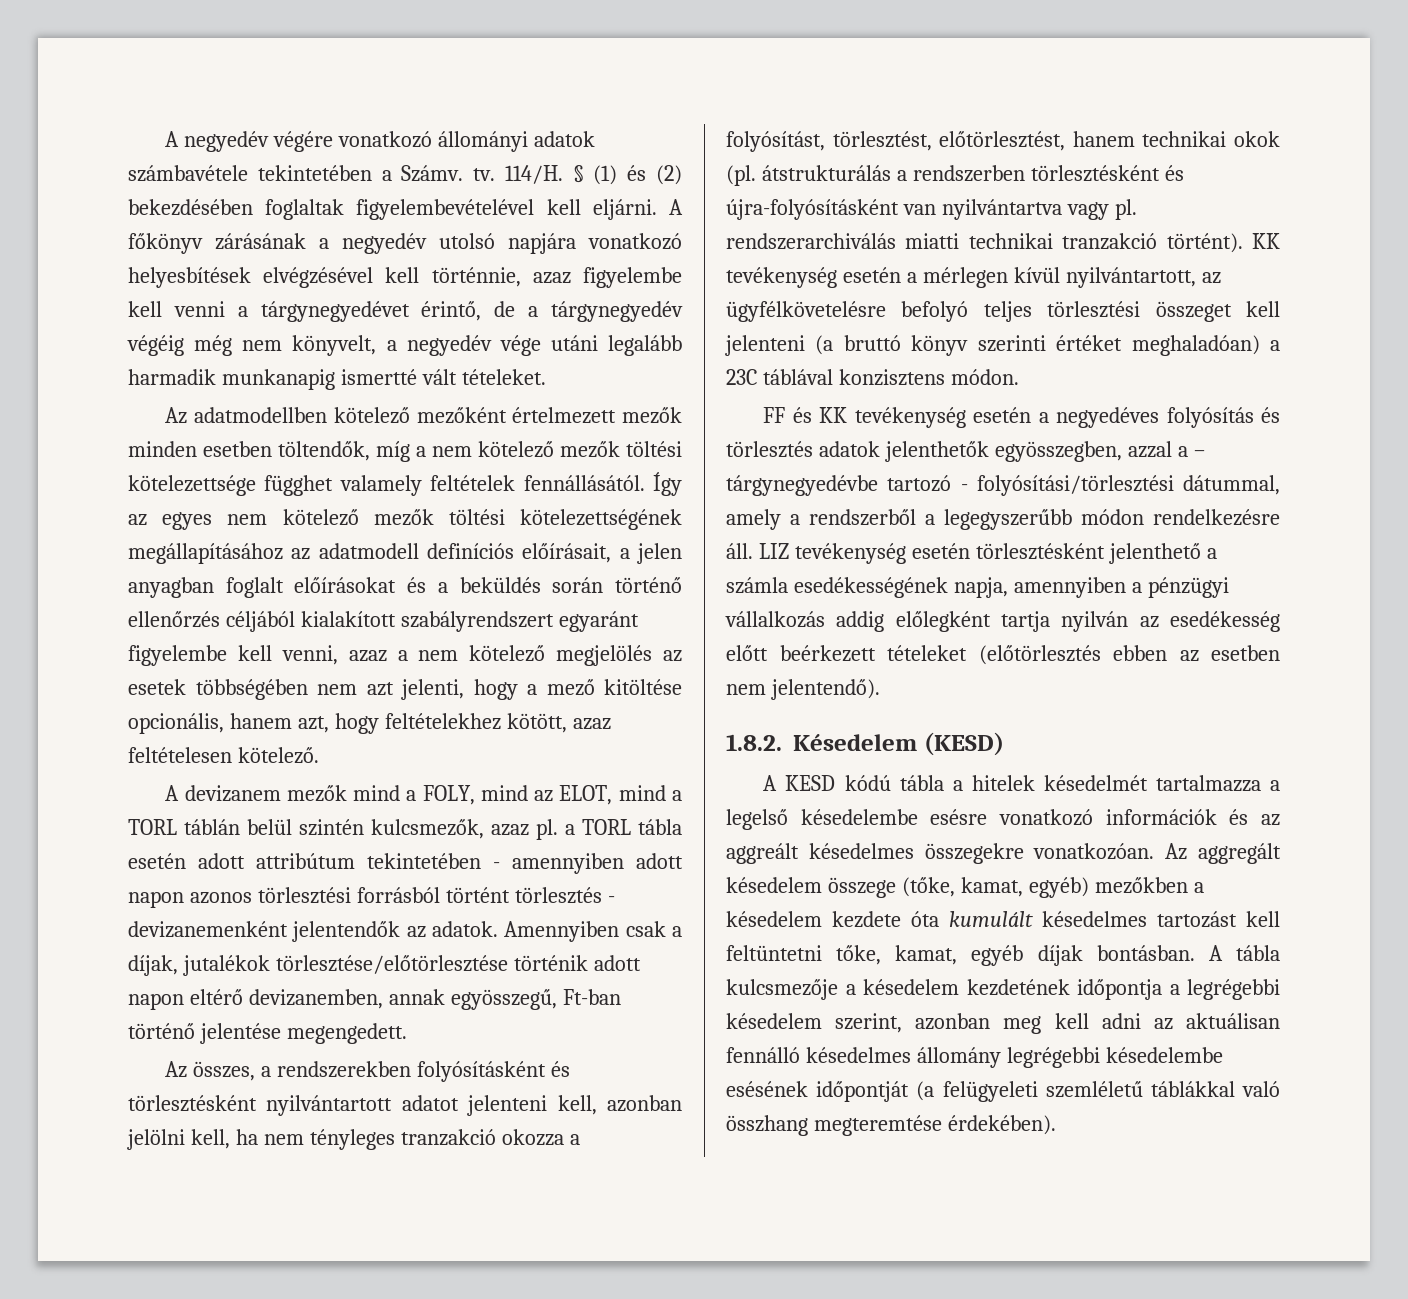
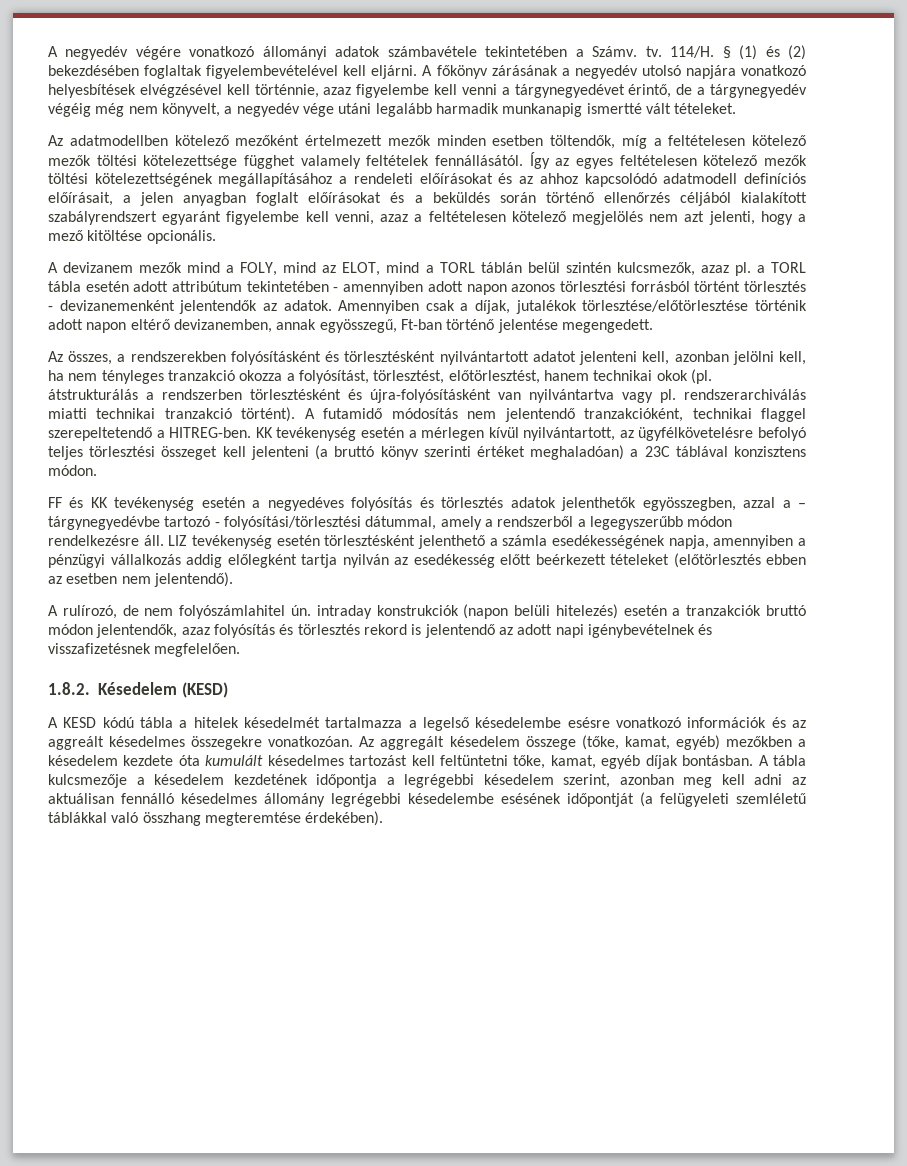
[432,446,472,457] nem -> [668,135,746,146] feltételesen
[227,514,268,525] nem -> [619,155,697,166] feltételesen
[291,548,311,560] az -> [339,173,657,187] a rendeleti előírásokat és az ahhoz kapcsolódó
[418,650,459,661] nem -> [428,211,506,222] feltételesen
[663,650,682,662] [128,679,308,700] az esetek többségében -> (643, 218) none
[128,713,611,734] [128,747,319,764] opcionális, hanem azt, hogy feltételekhez kötött, azaz feltételesen kötelező. -> [146,230,216,244] opcionális.
(1243, 243) none -> [304,408,806,422] [48,427,252,441] A futamidő módosítás nem jelentendő tranzakcióként, technikai flaggel szerepeltetendő a HITREG-ben.
(880, 689) none -> [48,604,807,619] [48,624,713,638] [48,643,241,657] // A rulírozó, de nem folyószámlahitel ún. intraday konstrukciók (napon belüli hitelezés) esetén a tranzakciók bruttó módon jelentendők, azaz folyósítás és törlesztés rekord is jelentendő az adott napi igénybevételnek és visszafizetésnek megfelelően.

